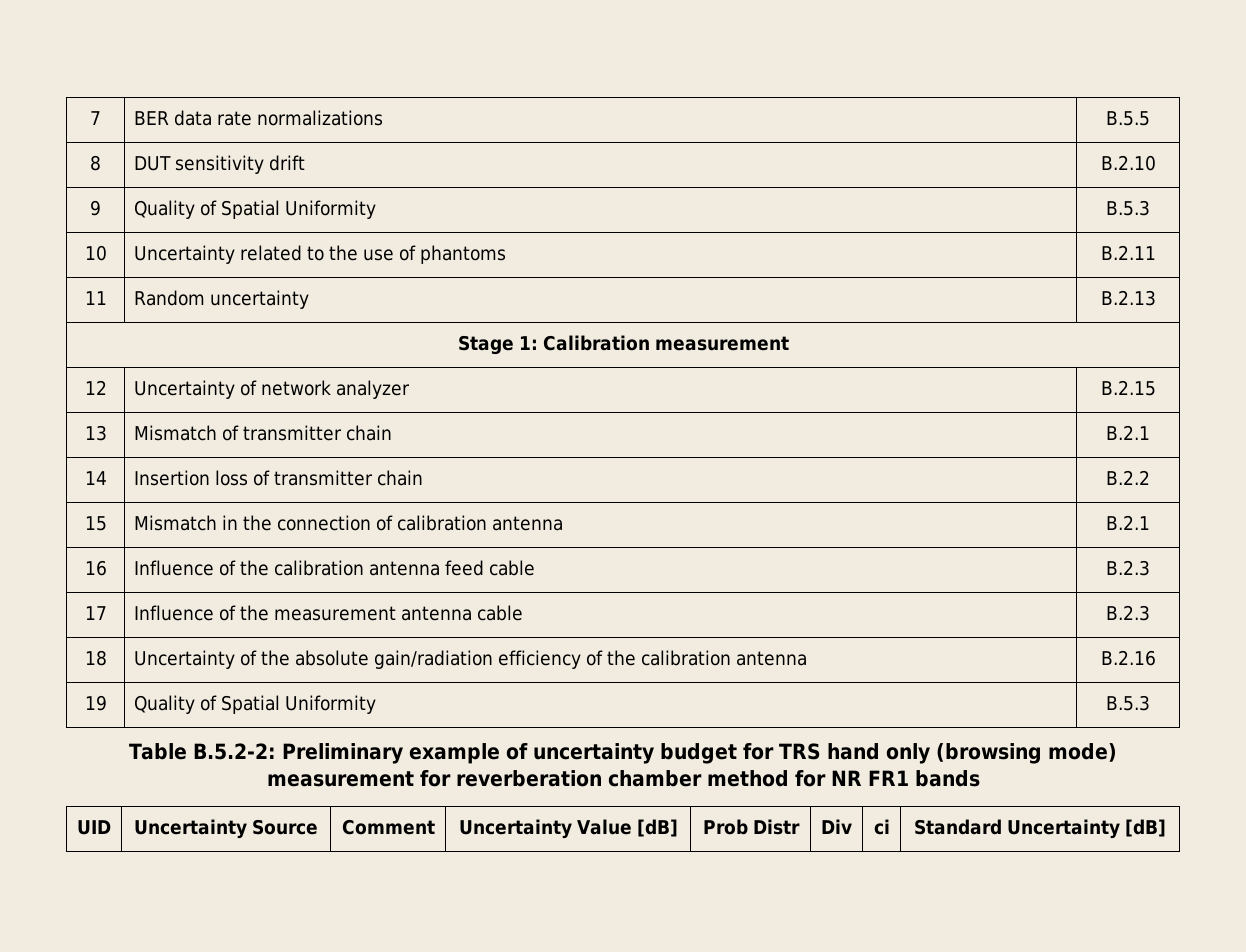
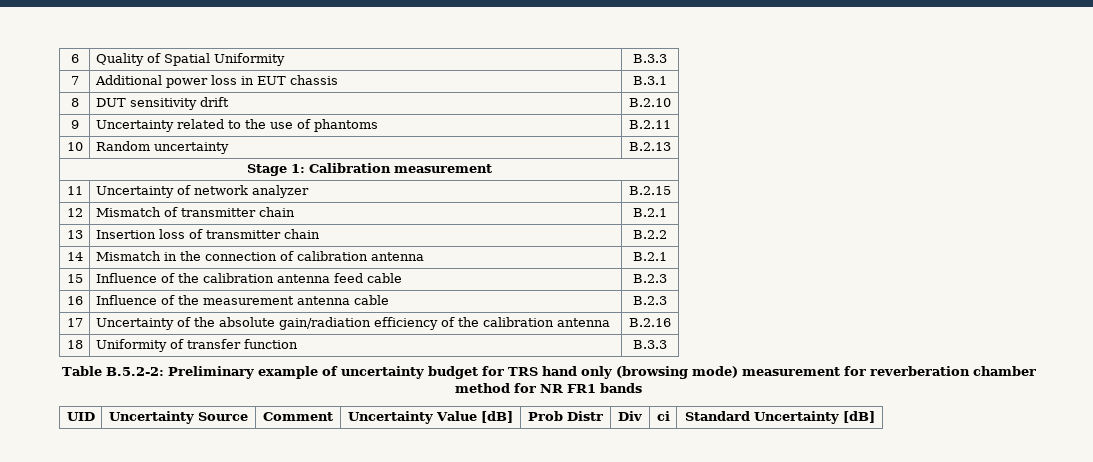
[90,111,101,125] [134,110,384,126] [1106,111,1150,126] 7 | BER data rate normalizations | B.5.5 -> [70,54,79,63] [95,53,285,66] [633,54,667,63] [70,76,79,85] [94,75,338,88] [633,76,667,85] 6 | Quality of Spatial Uniformity | B.3.3 // 7 | Additional power loss in EUT chassis | B.3.1
[134,200,377,219] [1106,200,1150,216] [84,245,107,261] | Quality of Spatial Uniformity | B.5.3 // 10 -> (79, 124) none
[84,291,107,305] 11 -> [66,142,83,151] 10
[84,380,107,395] 12 -> [66,186,83,195] 11
[84,425,107,441] 13 -> [66,208,83,217] 12
[84,471,107,485] 14 -> [66,230,83,239] 13
[84,516,107,531] 15 -> [66,252,83,261] 14
[84,560,107,576] 16 -> [66,274,83,283] 15
[84,606,107,620] 17 -> [66,296,83,305] 16
[84,650,107,666] 18 -> [66,318,83,327] 17
[84,695,107,711] [134,695,377,714] [1106,695,1150,711] 19 | Quality of Spatial Uniformity | B.5.3 -> [66,340,83,349] [95,339,298,352] [633,340,667,349] 18 | Uniformity of transfer function | B.3.3

